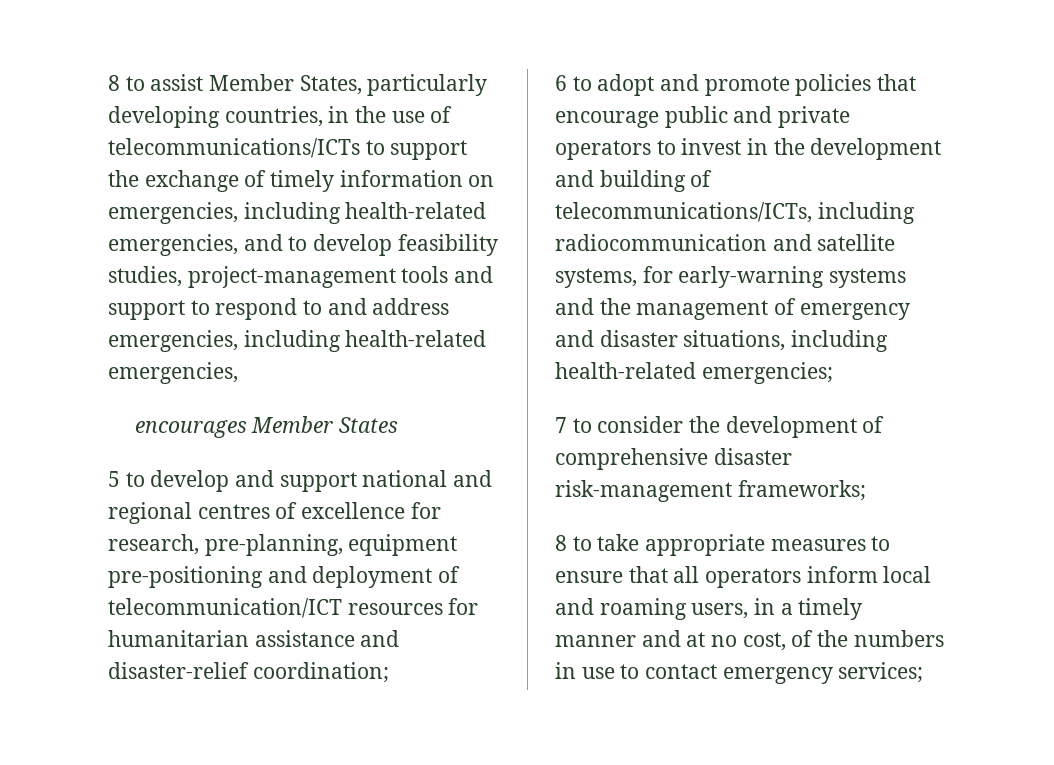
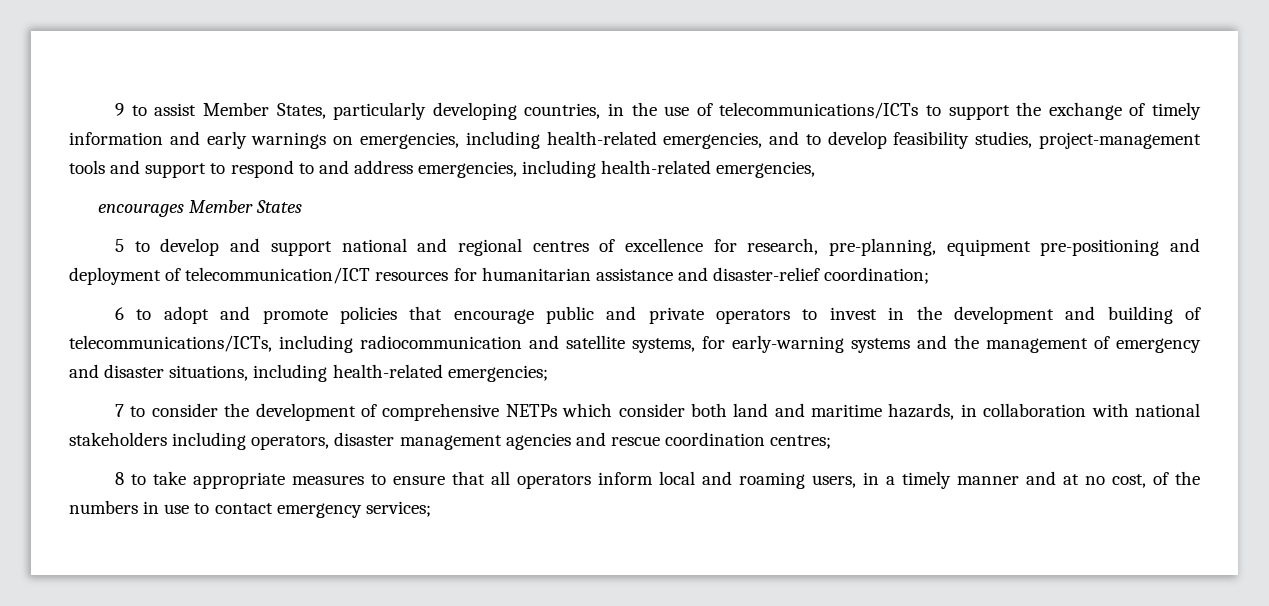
[108,75,120,91] 8 -> [115,103,125,116] 9
(463, 178) none -> [169,131,327,149] and early warnings
[713,448,792,465] [555,480,866,502] disaster risk-management frameworks; -> [505,403,1201,420] [69,432,832,450] NETPs which consider both land and maritime hazards, in collaboration with national stakeholders including operators, disaster management agencies and rescue coordination centres;

